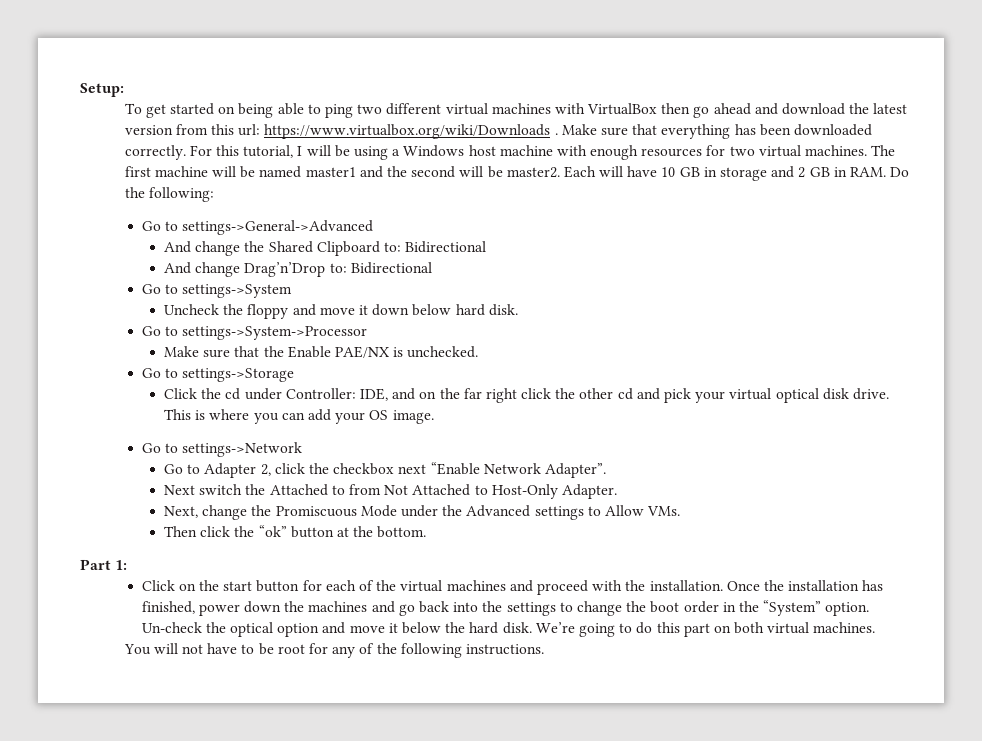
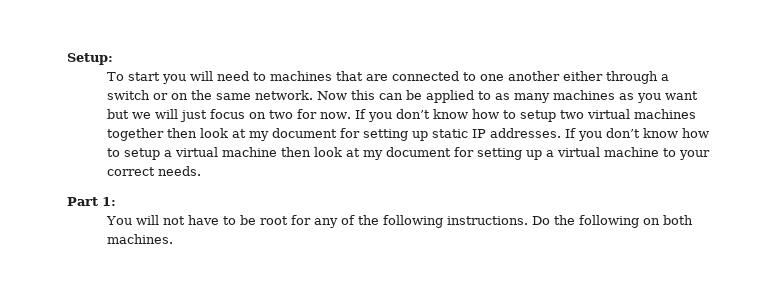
[145,103,908,118] [124,124,872,139] [124,145,896,160] [124,166,910,181] [124,187,214,202] [141,220,374,235] [164,241,487,256] [164,262,432,277] [141,284,293,298] [164,304,518,319] [141,326,368,340] [164,346,479,358] [141,368,295,382] [164,388,889,403] [164,409,434,424] [141,442,303,457] [164,462,606,478] [164,484,617,499] [164,505,681,520] [164,525,427,538] [80,559,128,570] [141,580,884,595] [141,600,870,616] [141,622,876,637] get started on being able to ping two different virtual machines with VirtualBox then go ahead and download the latest version from this url: https://www.virtualbox.org/wiki/Downloads . Make sure that everything has been downloaded correctly. For this tutorial, I will be using a Windows host machine with enough resources for two virtual machines. The first machine will be named master1 and the second will be master2. Each will have 10 GB in storage and 2 GB in RAM. Do the following: // Go to settings->General->Advanced // And change the Shared Clipboard to: Bidirectional // And change Drag’n’Drop to: Bidirectional // Go to settings->System // Uncheck the floppy and move it down below hard disk. // Go to settings->System->Processor // Make sure that the Enable PAE/NX is unchecked. // Go to settings->Storage // Click the cd under Controller: IDE, and on the far right click the other cd and pick your virtual optical disk drive. This is where you can add your OS image. // Go to settings->Network // Go to Adapter 2, click the checkbox next “Enable Network Adapter”. // Next switch the Attached to from Not Attached to Host-Only Adapter. // Next, change the Promiscuous Mode under the Advanced settings to Allow VMs. // Then click the “ok” button at the bottom. // Part 1: // Click on the start button for each of the virtual machines and proceed with the installation. Once the installation has finished, power down the machines and go back into the settings to change the boot order in the “System” option. Un-check the optical option and move it below the hard disk. We’re going to do this part on both virtual machines. -> [128,71,670,84] [107,90,699,103] [107,109,697,122] [107,128,710,141] [107,147,711,160] [107,166,202,176] [67,197,116,206] start you will need to machines that are connected to one another either through a switch or on the same network. Now this can be applied to as many machines as you want but we will just focus on two for now. If you don’t know how to setup two virtual machines together then look at my document for setting up static IP addresses. If you don’t know how to setup a virtual machine then look at my document for setting up a virtual machine to your correct needs. // Part 1:
(544, 649) none -> [532,215,694,228] [107,234,174,244] Do the following on both machines.

